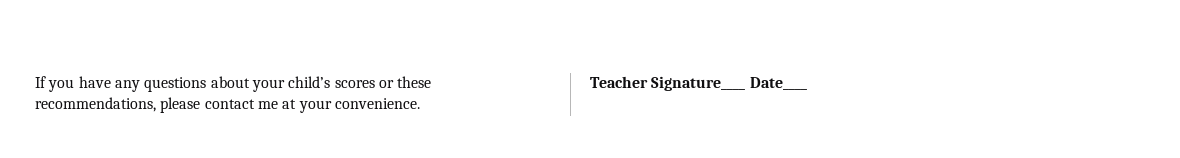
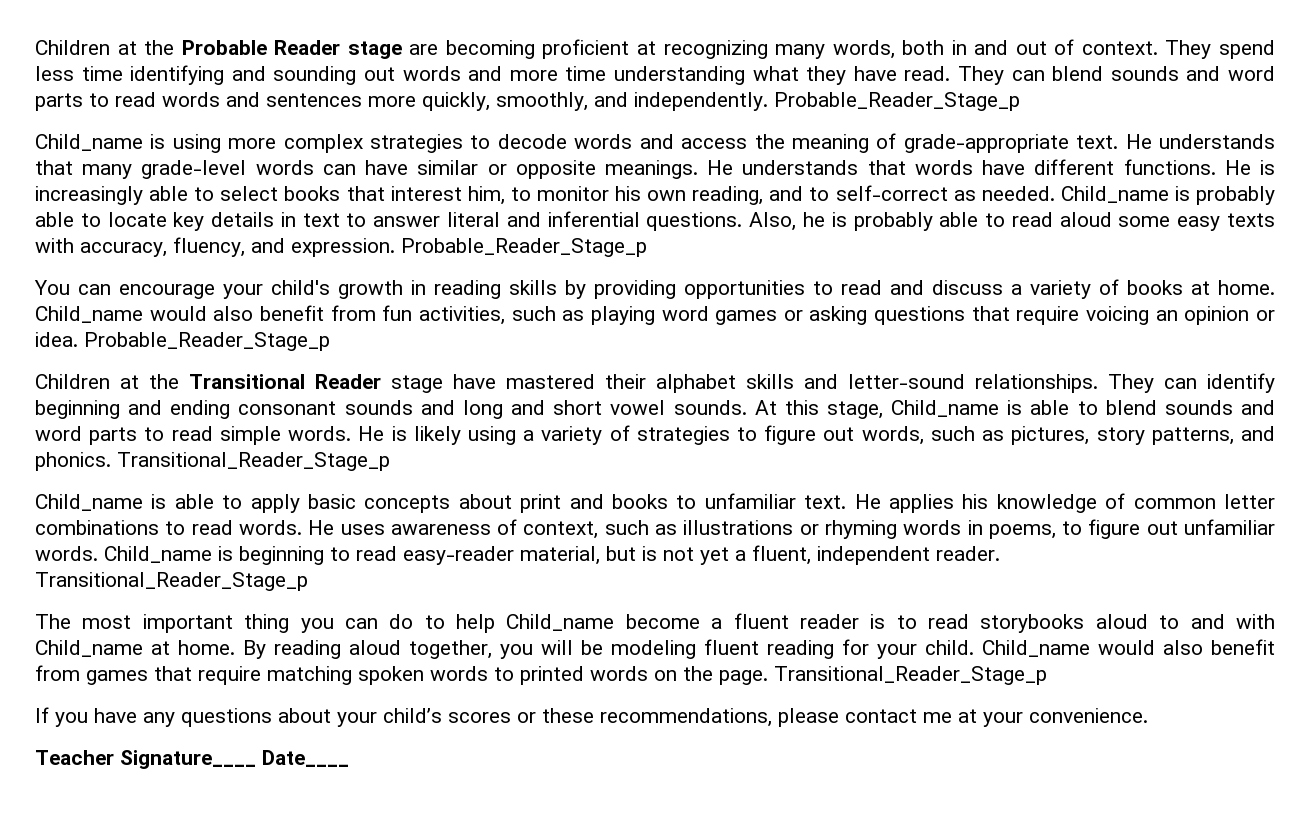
(35, 82) none -> [35,39,1275,59] [35,65,1275,85] [35,92,1020,111] [35,133,1275,153] [35,159,1275,179] [35,185,1275,205] [35,211,1275,231] [35,237,647,257] [34,279,1275,299] [35,305,1275,325] [35,332,330,351] [35,373,1275,393] [35,400,1275,419] [35,425,1276,445] [35,452,390,471] [35,493,1275,513] [35,519,1275,539] [35,545,1000,565] [35,572,308,591] [35,613,1275,633] [35,639,1275,659] [35,665,1047,685] Children at the Probable Reader stage are becoming proficient at recognizing many words, both in and out of context. They spend less time identifying and sounding out words and more time understanding what they have read. They can blend sounds and word parts to read words and sentences more quickly, smoothly, and independently. Probable_Reader_Stage_p // Child_name is using more complex strategies to decode words and access the meaning of grade-appropriate text. He understands that many grade-level words can have similar or opposite meanings. He understands that words have different functions. He is increasingly able to select books that interest him, to monitor his own reading, and to self-correct as needed. Child_name is probably able to locate key details in text to answer literal and inferential questions. Also, he is probably able to read aloud some easy texts with accuracy, fluency, and expression. Probable_Reader_Stage_p // You can encourage your child's growth in reading skills by providing opportunities to read and discuss a variety of books at home. Child_name would also benefit from fun activities, such as playing word games or asking questions that require voicing an opinion or idea. Probable_Reader_Stage_p // Children at the Transitional Reader stage have mastered their alphabet skills and letter-sound relationships. They can identify beginning and ending consonant sounds and long and short vowel sounds. At this stage, Child_name is able to blend sounds and word parts to read simple words. He is likely using a variety of strategies to figure out words, such as pictures, story patterns, and phonics. Transitional_Reader_Stage_p // Child_name is able to apply basic concepts about print and books to unfamiliar text. He applies his knowledge of common letter combinations to read words. He uses awareness of context, such as illustrations or rhyming words in poems, to figure out unfamiliar words. Child_name is beginning to read easy-reader material, but is not yet a fluent, independent reader. Transitional_Reader_Stage_p // The most important thing you can do to help Child_name become a fluent reader is to read storybooks aloud to and with Child_name at home. By reading aloud together, you will be modeling fluent reading for your child. Child_name would also benefit from games that require matching spoken words to printed words on the page. Transitional_Reader_Stage_p //

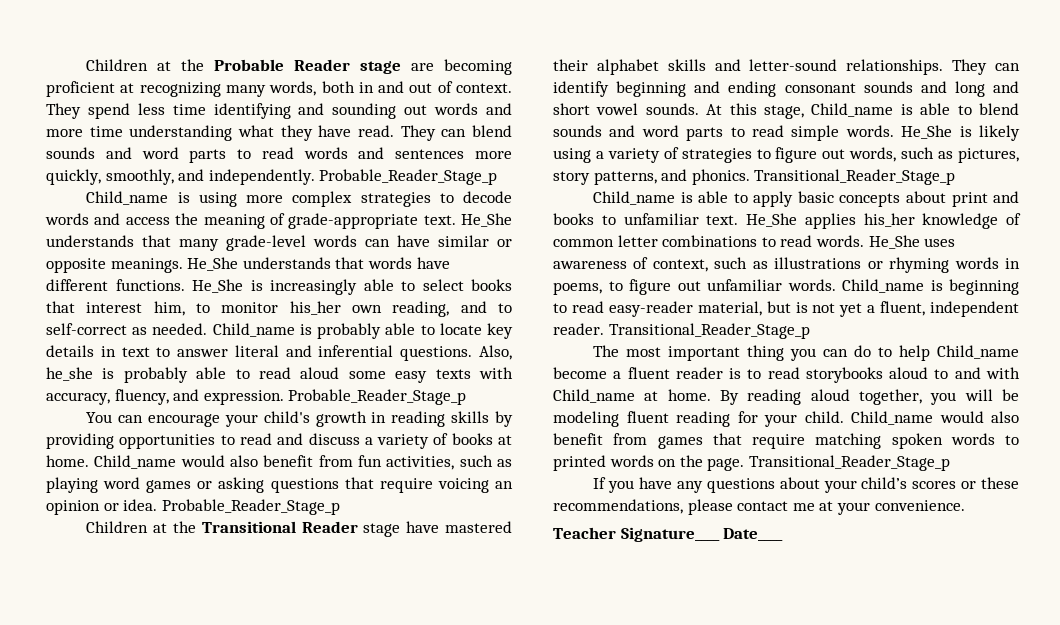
[1125,134,1152,149] He -> [461,213,512,227] He_She
[707,160,734,175] He -> [187,257,239,271] He_She
[1224,160,1251,175] He -> [192,279,243,293] He_She
[615,186,642,201] his -> [289,301,341,315] his_her
[802,212,825,227] he -> [46,367,93,381] he_she
[358,426,385,441] He -> [901,125,953,139] He_She
[854,494,989,513] He applies his -> [746,213,915,229] He_She applies his_her
[308,520,335,535] He -> [868,235,920,249] He_She

